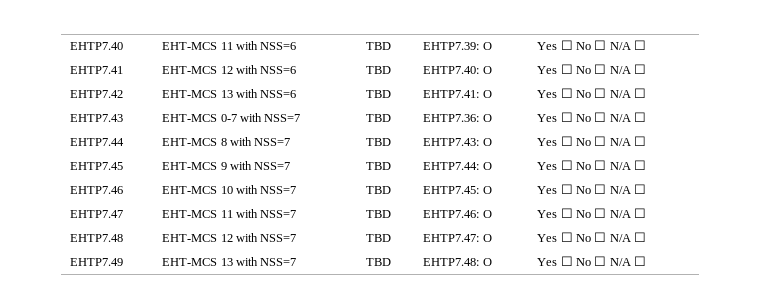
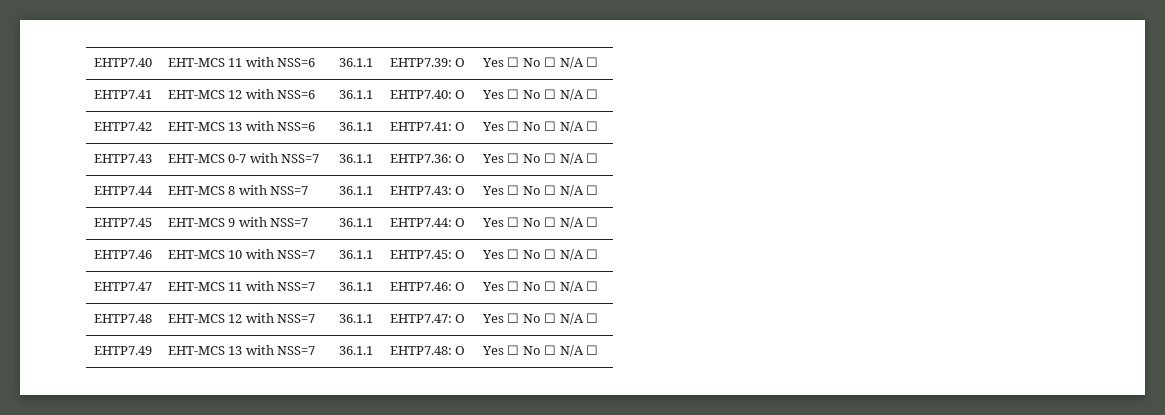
[366,42,392,50] TBD -> [338,58,373,67] 36.1.1
[366,66,392,74] TBD -> [338,90,373,99] 36.1.1
[366,90,392,98] TBD -> [338,122,373,131] 36.1.1
[366,114,392,122] TBD -> [338,154,373,163] 36.1.1
[366,138,392,146] TBD -> [338,186,373,195] 36.1.1
[366,162,392,170] TBD -> [338,218,373,227] 36.1.1
[366,186,392,194] TBD -> [338,250,373,259] 36.1.1
[366,210,392,218] TBD -> [338,282,373,291] 36.1.1
[366,234,392,242] TBD -> [338,314,373,323] 36.1.1
[366,258,392,266] TBD -> [338,346,373,355] 36.1.1

